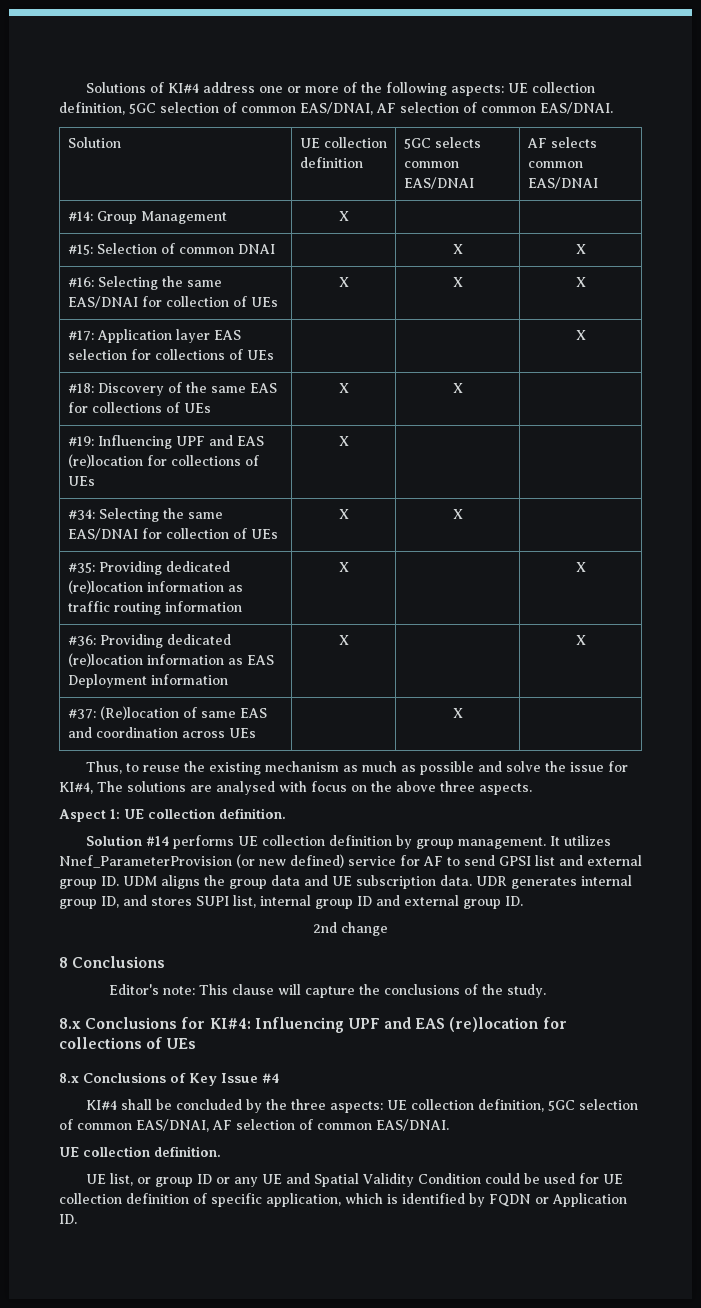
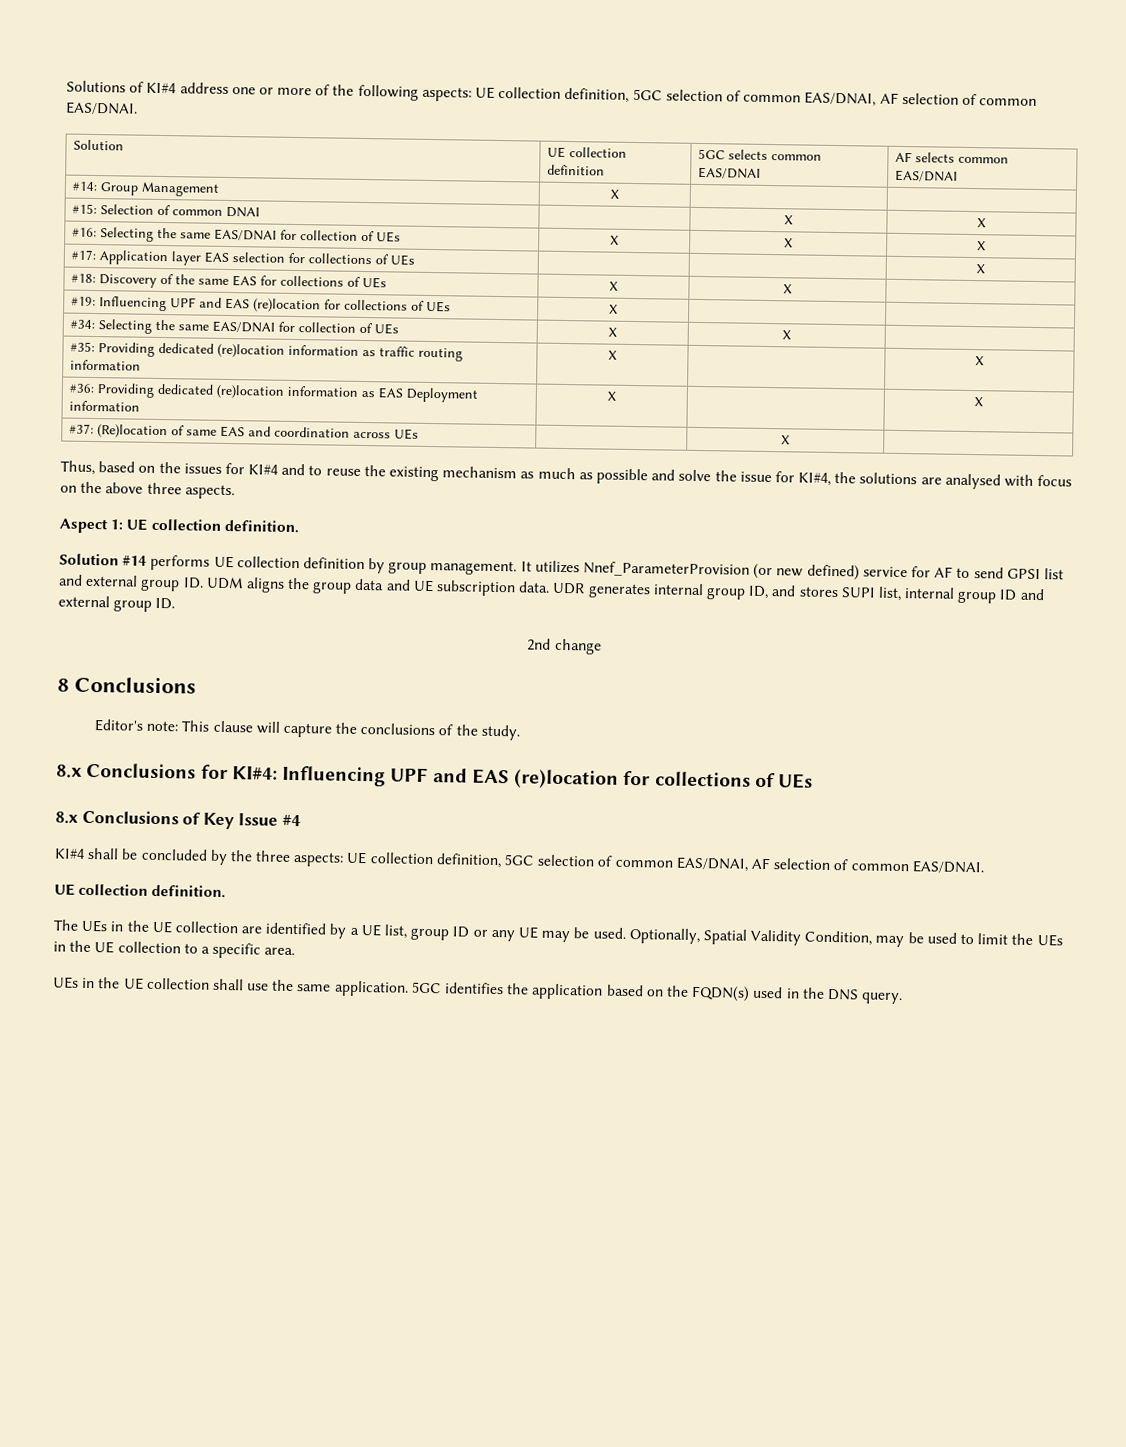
(123, 767) none -> [98,461,306,476] based on the issues for KI#4 and
[97,781,123,792] The -> [834,472,857,484] the
(221, 1151) none -> [53,919,359,939] The UEs in the UE collection are identified by a
[137,1177,152,1184] or -> (408, 931) none
[286,1173,624,1187] [59,1193,627,1207] [59,1214,77,1224] and Spatial Validity Condition could be used for UE collection definition of specific application, which is identified by FQDN or Application ID. -> [541,927,1063,948] [53,940,296,959] [53,976,904,1005] may be used. Optionally, Spatial Validity Condition, may be used to limit the UEs in the UE collection to a specific area. // UEs in the UE collection shall use the same application. 5GC identifies the application based on the FQDN(s) used in the DNS query.

